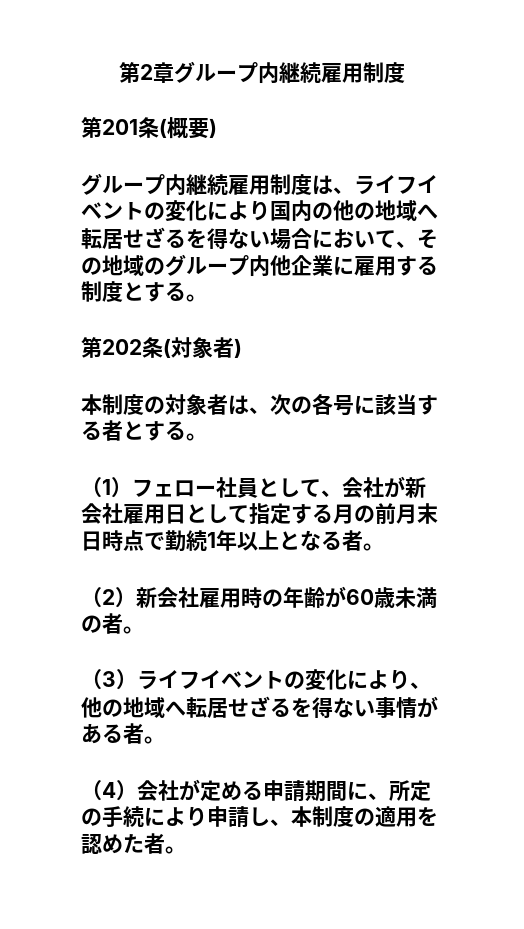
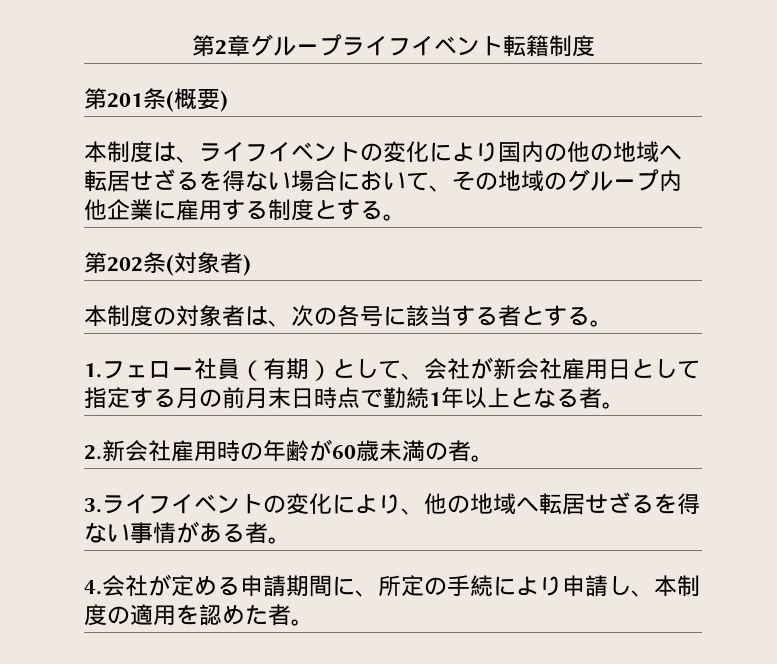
[258,62,363,84] 内継続雇用 -> [341,35,549,57] ライフイベント転籍
[81,173,270,196] グループ内継続雇用 -> [84,141,107,163] 本
[81,477,132,498] （1） -> [84,363,102,378] 1.
(258, 488) none -> [240,358,332,381] （有期）
[81,587,136,608] （2） -> [84,445,102,460] 2.
[81,669,137,690] （3） -> [84,498,102,513] 3.
[81,780,137,801] （4） -> [84,580,102,595] 4.

